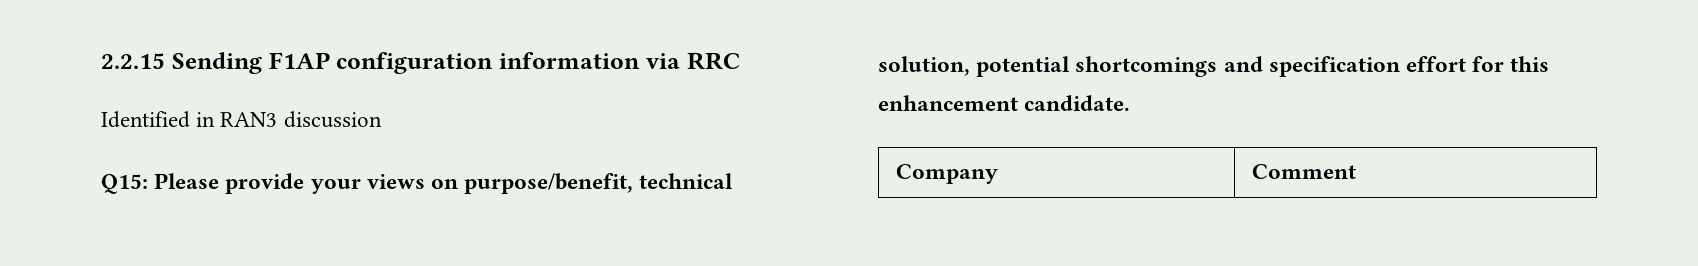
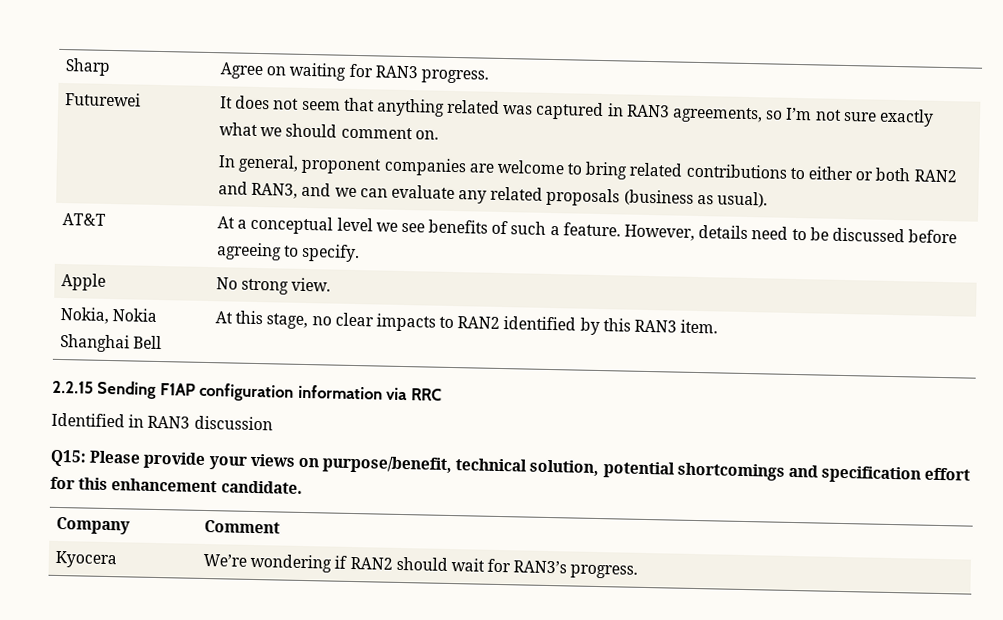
(101, 61) none -> [65,58,112,76] [220,62,489,84] [65,92,142,107] [220,95,934,127] [219,122,439,140] [218,154,957,183] [218,181,769,208] [62,213,107,226] [217,215,958,244] [216,242,361,263] [61,273,107,291] [216,277,332,295] [60,307,158,325] [60,333,163,353] [215,310,719,336] Sharp | Agree on waiting for RAN3 progress. // Futurewei | It does not seem that anything related was captured in RAN3 agreements, so I’m not sure exactly what we should comment on. // In general, proponent companies are welcome to bring related contributions to either or both RAN2 and RAN3, and we can evaluate any related proposals (business as usual). // AT&T | At a conceptual level we see benefits of such a feature. However, details need to be discussed before agreeing to specify. // Apple | No strong view. // Nokia, Nokia Shanghai Bell | At this stage, no clear impacts to RAN2 identified by this RAN3 item. //
(1357, 171) none -> [55,550,118,569] [203,553,639,579] // Kyocera | We’re wondering if RAN2 should wait for RAN3’s progress.

